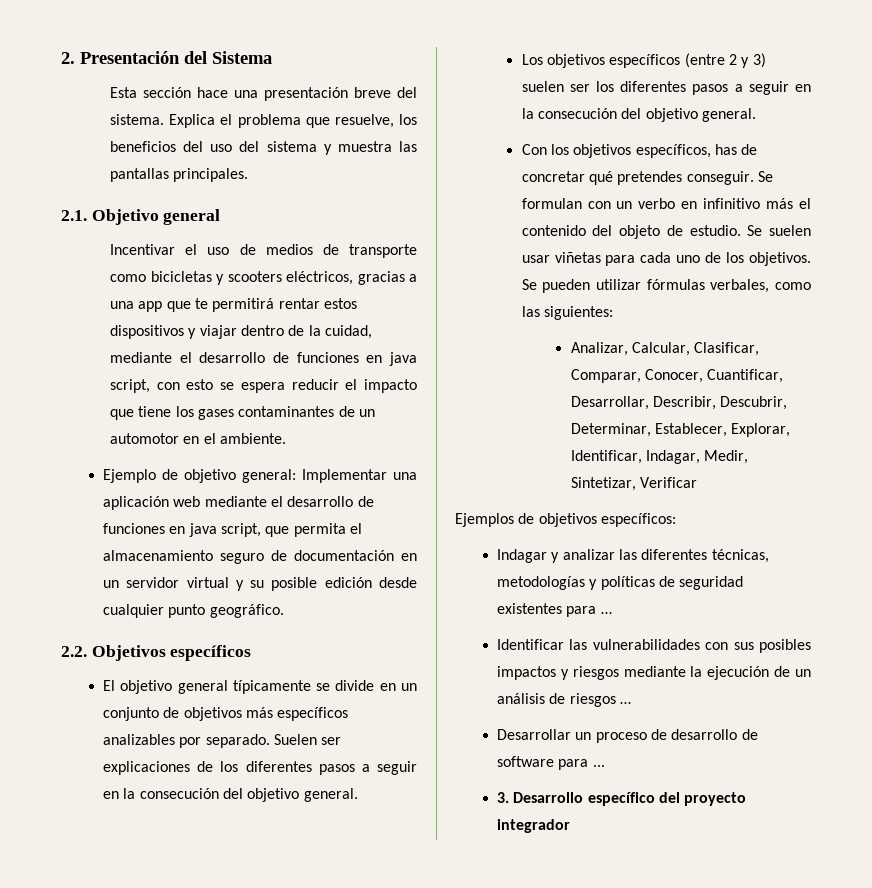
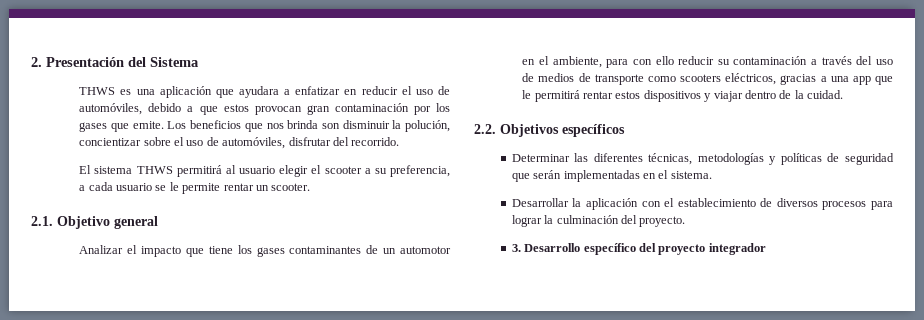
[110,87,418,101] [110,114,417,128] [110,141,417,155] [110,168,249,182] [61,209,221,225] [110,244,417,258] [110,271,418,285] [110,298,357,312] [110,325,372,339] [110,352,418,366] [110,379,339,393] Esta sección hace una presentación breve del sistema. Explica el problema que resuelve, los beneficios del uso del sistema y muestra las pantallas principales. // 2.1. Objetivo general // Incentivar el uso de medios de transporte como bicicletas y scooters eléctricos, gracias a una app que te permitirá rentar estos dispositivos y viajar dentro de la cuidad, mediante el desarrollo de funciones en java script, con esto se espera reducir -> [79,86,451,98] [79,103,450,115] [79,120,450,132] [79,137,400,149] [79,165,450,177] [79,182,311,194] [31,216,158,229] [79,245,124,254] THWS es una aplicación que ayudara a enfatizar en reducir el uso de automóviles, debido a que estos provocan gran contaminación por los gases que emite. Los beneficios que nos brinda son disminuir la polución, concientizar sobre el uso de automóviles, disfrutar del recorrido. // El sistema THWS permitirá al usuario elegir el scooter a su preferencia, a cada usuario se le permite rentar un scooter. // 2.1. Objetivo general // Analizar
[219,433,286,444] [103,469,417,483] [103,496,374,510] [103,523,363,537] [103,550,418,564] [103,577,417,591] [103,604,284,618] [61,645,252,661] [103,680,417,694] [103,707,349,721] [103,734,342,748] [103,761,418,775] [103,788,358,802] [521,53,766,68] [521,81,811,95] [521,108,756,122] [521,144,758,158] [521,171,773,185] [521,198,811,209] [521,225,811,239] [521,252,811,266] [521,279,811,293] [521,306,613,320] [570,342,760,356] [570,369,784,383] [570,396,788,410] [570,423,791,437] [570,450,749,464] [570,477,697,491] [455,513,676,527] [497,549,615,563] ambiente. // Ejemplo de objetivo general: Implementar una aplicación web mediante el desarrollo de funciones en java script, que permita el almacenamiento seguro de documentación en un servidor virtual y su posible edición desde cualquier punto geográfico. // 2.2. Objetivos específicos // El objetivo general típicamente se divide en un conjunto de objetivos más específicos analizables por separado. Suelen ser explicaciones de los diferentes pasos a seguir en la consecución del objetivo general. // Los objetivos específicos (entre 2 y 3) suelen ser los diferentes pasos a seguir en la consecución del objetivo general. // Con los objetivos específicos, has de concretar qué pretendes conseguir. Se formulan con un verbo en infinitivo más el contenido del objeto de estudio. Se suelen usar viñetas para cada uno de los objetivos. Se pueden utilizar fórmulas verbales, como las siguientes: // Analizar, Calcular, Clasificar, Comparar, Conocer, Cuantificar, Desarrollar, Describir, Descubrir, Determinar, Establecer, Explorar, Identificar, Indagar, Medir, Sintetizar, Verificar // Ejemplos de objetivos específicos: // Indagar y analizar -> [552,56,893,68] [522,73,893,85] [522,90,844,102] [474,124,625,137] [511,154,570,162] ambiente, para con ello reducir su contaminación a través del uso de medios de transporte como scooters eléctricos, gracias a una app que le permitirá rentar estos dispositivos y viajar dentro de la cuidad. // 2.2. Objetivos específicos // Determinar
[497,603,612,617] [497,639,811,653] [497,666,811,680] [497,693,632,707] [497,729,758,743] [497,756,605,770] existentes para … // Identificar las vulnerabilidades con sus posibles impactos y riesgos mediante la ejecución de un análisis de riesgos … // Desarrollar un proceso de desarrollo de software para ... -> [511,170,712,182] [511,198,893,210] [511,215,686,227] que serán implementadas en el sistema. // Desarrollar la aplicación con el establecimiento de diversos procesos para lograr la culminación del proyecto.

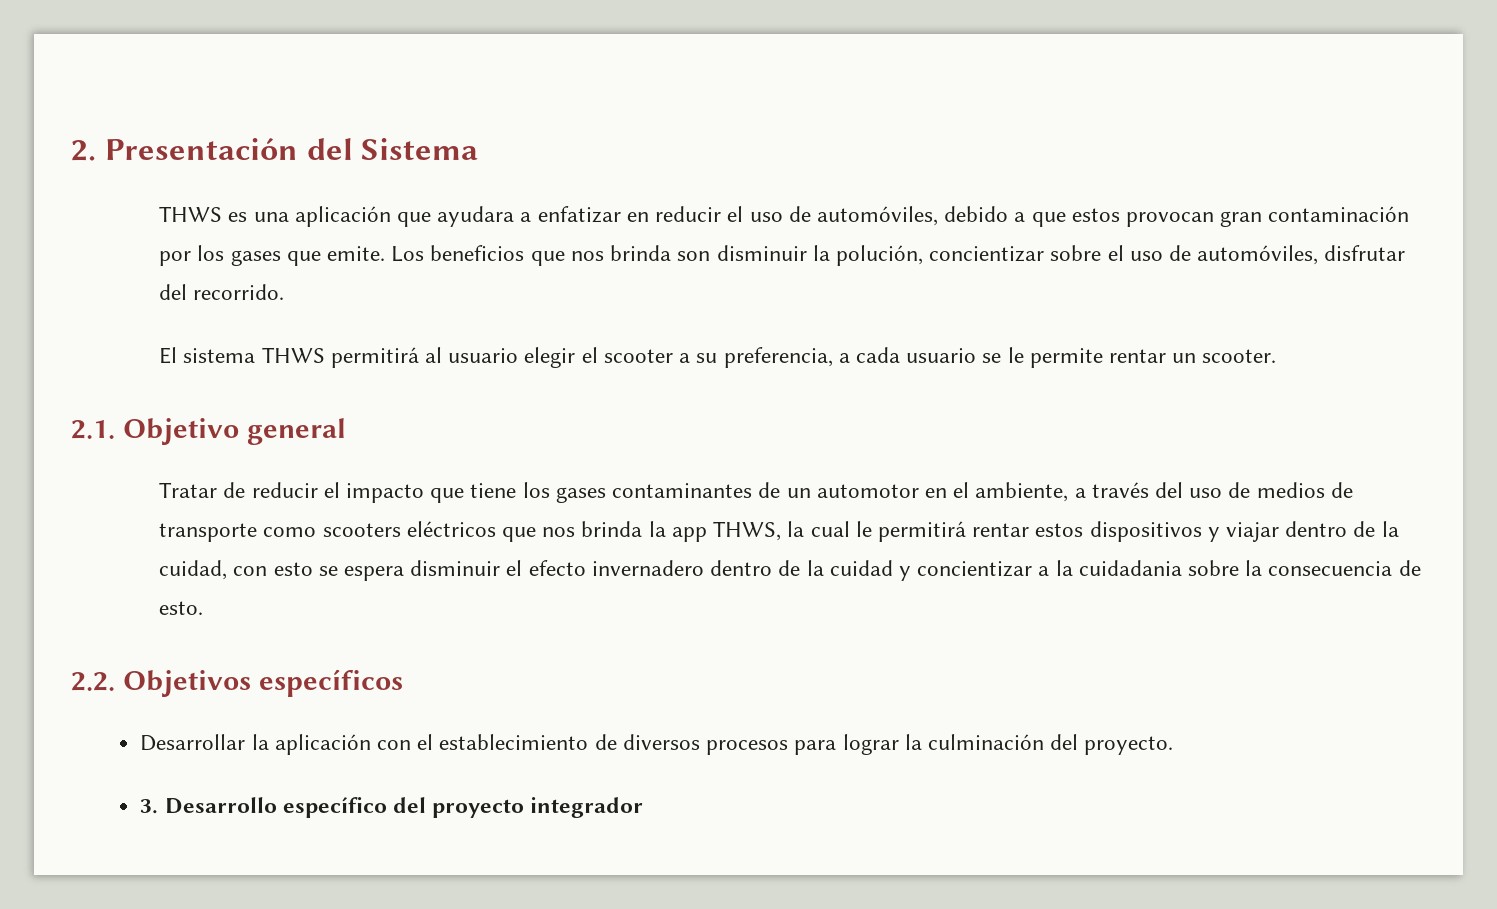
[79,245,124,254] Analizar -> [159,482,318,498] Tratar de reducir
[606,56,808,68] para con ello reducir su contaminación -> (1069, 492) none
[725,73,893,85] eléctricos, gracias a una app que -> [406,521,850,542] eléctricos que nos brinda la app THWS, la cual
[807,90,844,99] [474,124,625,137] [511,153,894,165] [511,170,712,182] cuidad. // 2.2. Objetivos específicos // Determinar las diferentes técnicas, metodologías y políticas de seguridad que serán implementadas en el sistema. -> [159,560,1421,581] [159,601,204,615] [71,669,403,697] cuidad, con esto se espera disminuir el efecto invernadero dentro de la cuidad y concientizar a la cuidadania sobre la consecuencia de esto. // 2.2. Objetivos específicos

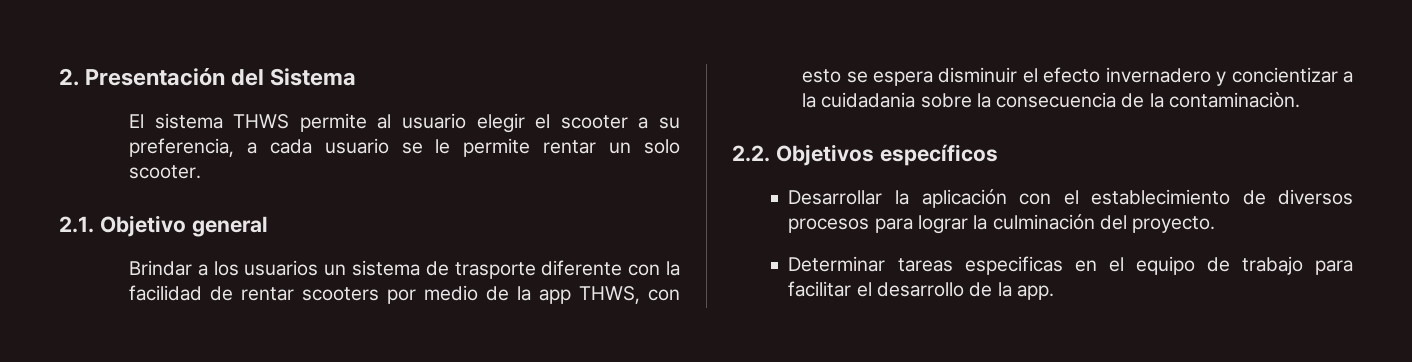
[159,206,1410,227] [159,245,1406,266] [159,284,285,300] // THWS es una aplicación que ayudara a enfatizar en reducir el uso de automóviles, debido a que estos provocan gran contaminación por los gases que emite. Los beneficios que nos brinda son disminuir la polución, concientizar sobre el uso de automóviles, disfrutar del recorrido. -> (357, 77) none
[330,347,419,368] permitirá -> [299,113,367,132] permite
(1197, 358) none -> [644,139,680,154] solo
[159,482,1353,503] [159,521,1399,542] [159,560,228,580] Tratar de reducir el impacto que tiene los gases contaminantes de un automotor en el ambiente, a través del uso de medios de transporte como scooters eléctricos que nos brinda la app THWS, la cual le permitirá rentar estos dispositivos y viajar dentro de la cuidad, -> [129,260,680,279] [129,285,641,304] Brindar a los usuarios un sistema de trasporte diferente con la facilidad de rentar scooters por medio de la app THWS,
[710,560,893,576] dentro de la cuidad -> (1211, 75) none
[159,601,204,615] esto. -> [1149,92,1300,108] la contaminaciòn.
[140,797,644,818] 3. Desarrollo específico del proyecto integrador -> [788,256,1353,275] [788,281,1054,300] Determinar tareas especificas en el equipo de trabajo para facilitar el desarrollo de la app.

